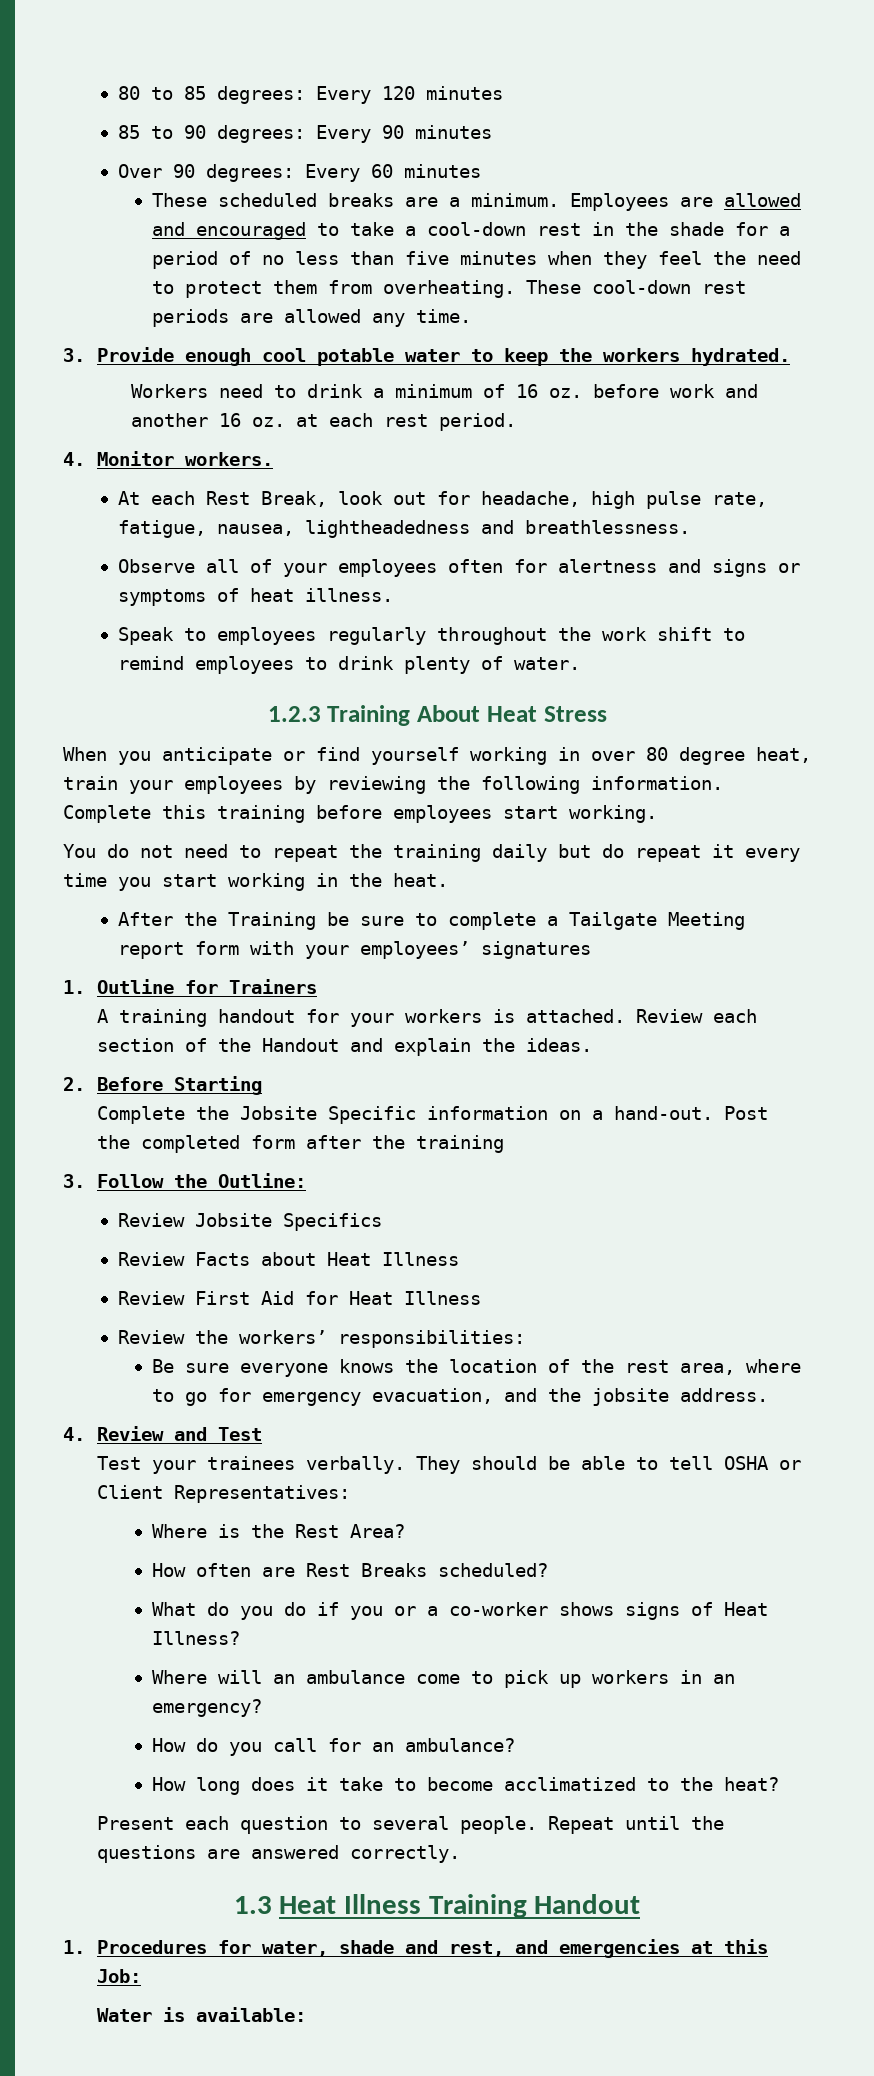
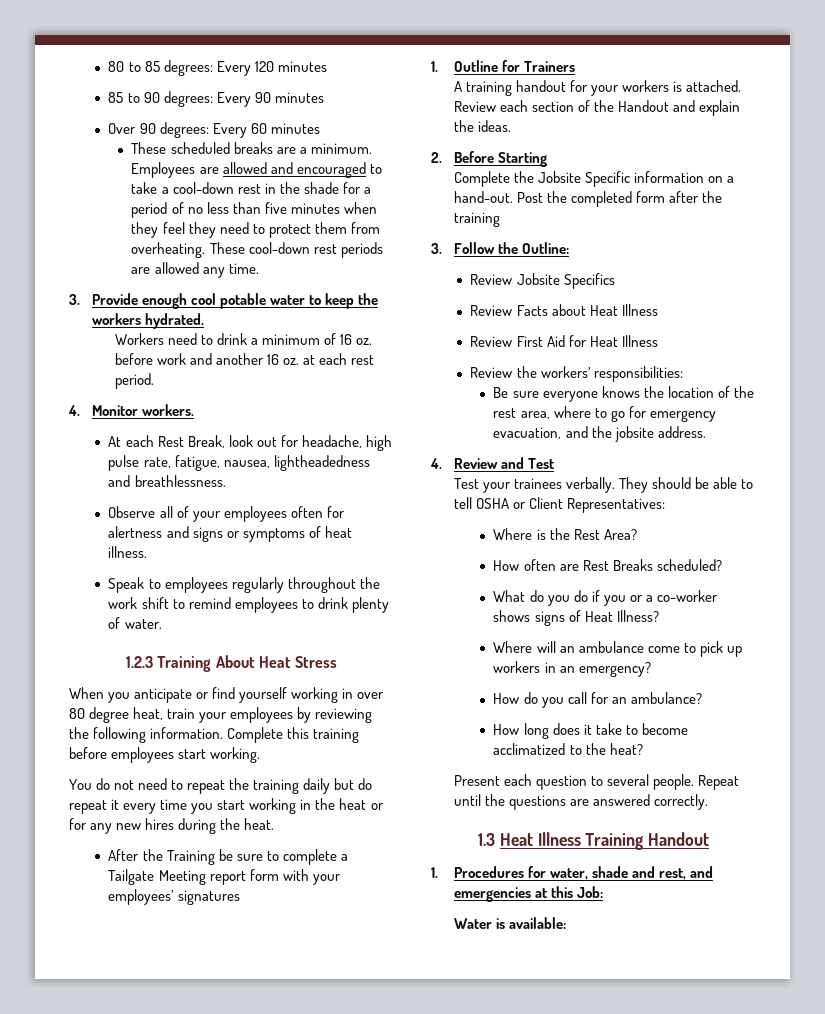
[712,251,746,265] the -> [188,222,216,238] they
(382, 880) none -> [339,798,384,810] [69,818,241,834] heat or for any new hires during the

